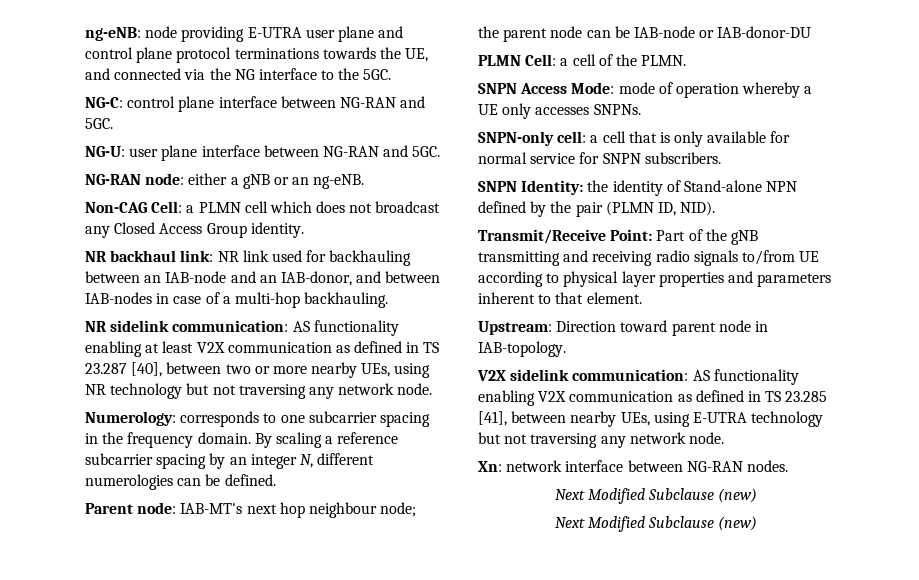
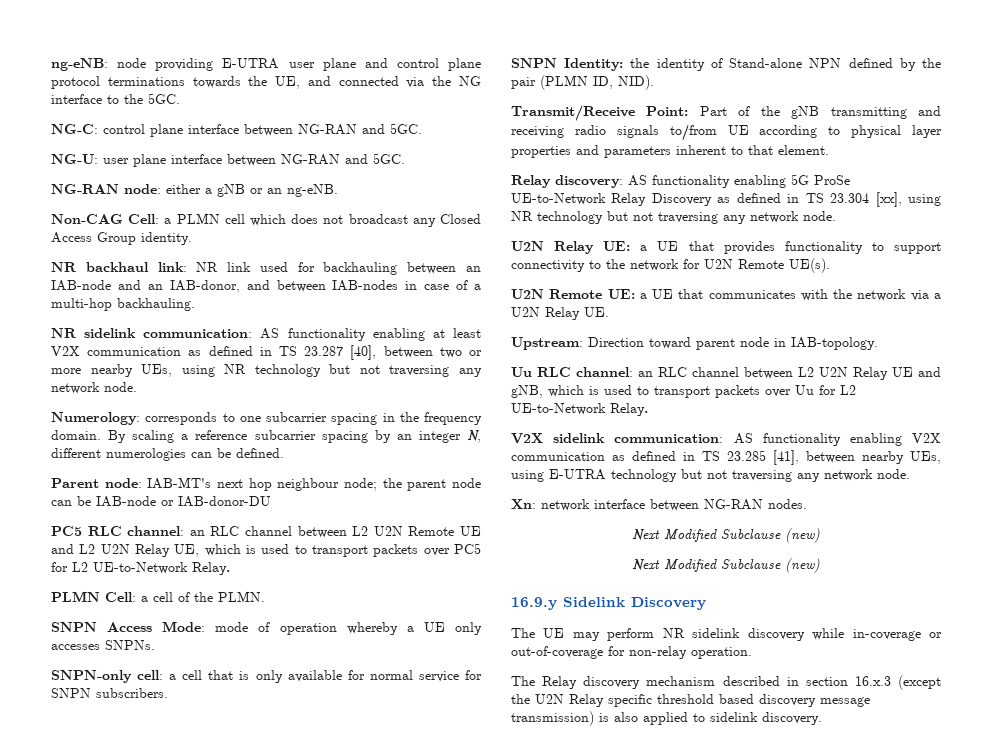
(812, 32) none -> [51,526,482,538] [51,543,481,557] [51,562,230,575] // PC5 RLC channel: an RLC channel between L2 U2N Remote UE and L2 U2N Relay UE, which is used to transport packets over PC5 for L2 UE-to-Network Relay.
(642, 298) none -> [511,174,850,188] [511,192,942,207] [511,211,836,224] [511,241,941,254] [511,258,830,273] [511,289,941,301] [511,307,609,320] // Relay discovery: AS functionality enabling 5G ProSe UE-to-Network Relay Discovery as defined in TS 23.304 [xx], using NR technology but not traversing any network node. // U2N Relay UE: a UE that provides functionality to support connectivity to the network for U2N Remote UE(s). // U2N Remote UE: a UE that communicates with the network via a U2N Relay UE.
(566, 349) none -> [511,367,941,380] [511,385,856,398] [511,403,648,416] // Uu RLC channel: an RLC channel between L2 U2N Relay UE and gNB, which is used to transport packets over Uu for L2 UE-to-Network Relay.
(758, 523) none -> [511,597,706,610] [511,628,942,641] [511,646,752,659] [511,675,941,690] [511,694,870,707] [511,711,822,726] // 16.9.y Sidelink Discovery // The UE may perform NR sidelink discovery while in-coverage or out-of-coverage for non-relay operation. // The Relay discovery mechanism described in section 16.x.3 (except the U2N Relay specific threshold based discovery message transmission) is also applied to sidelink discovery.

